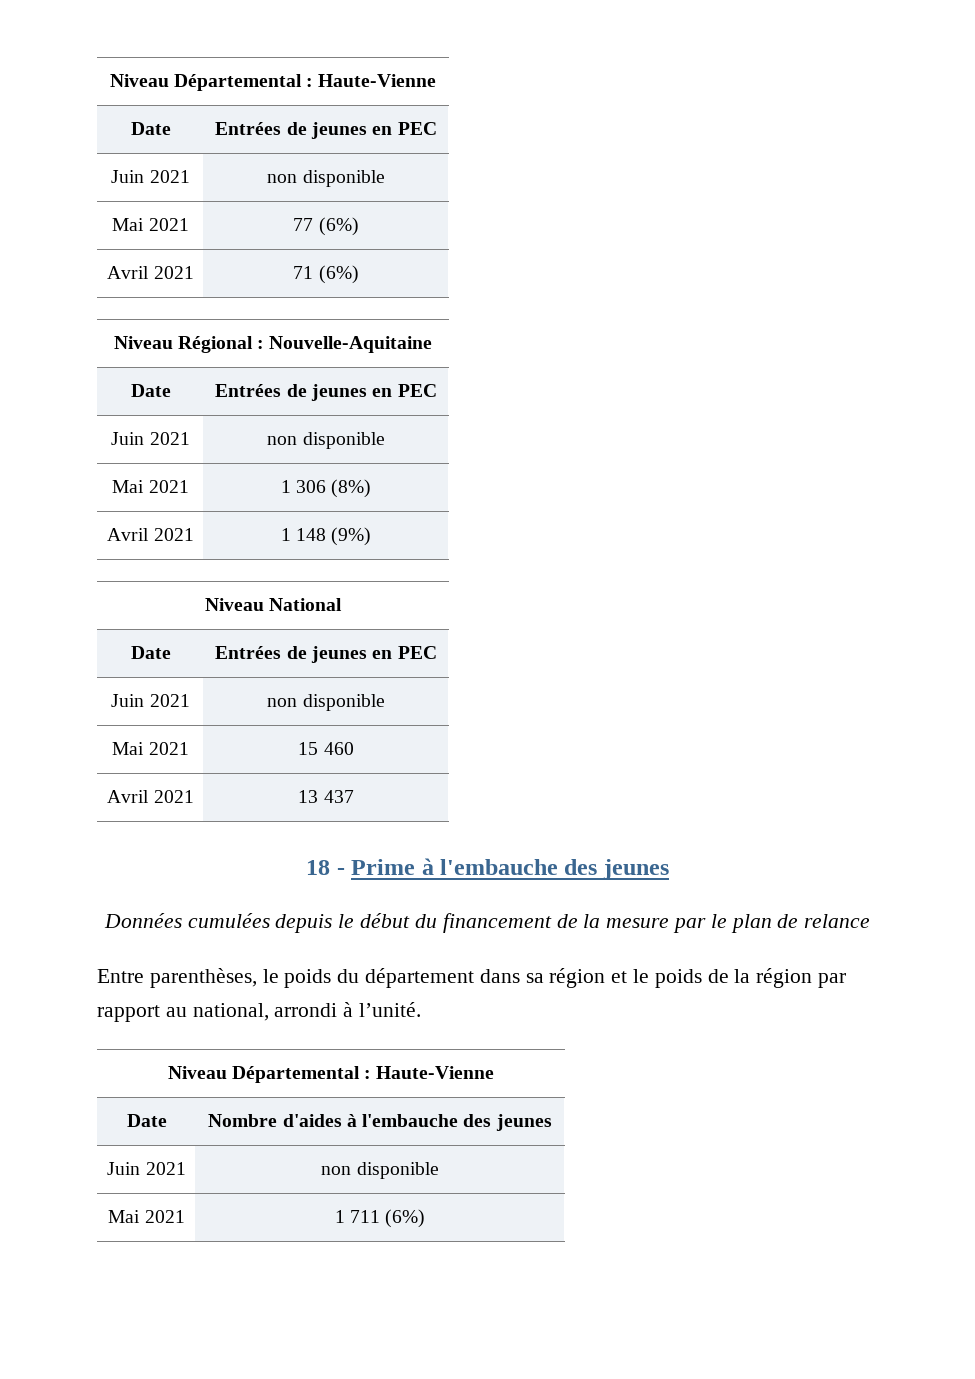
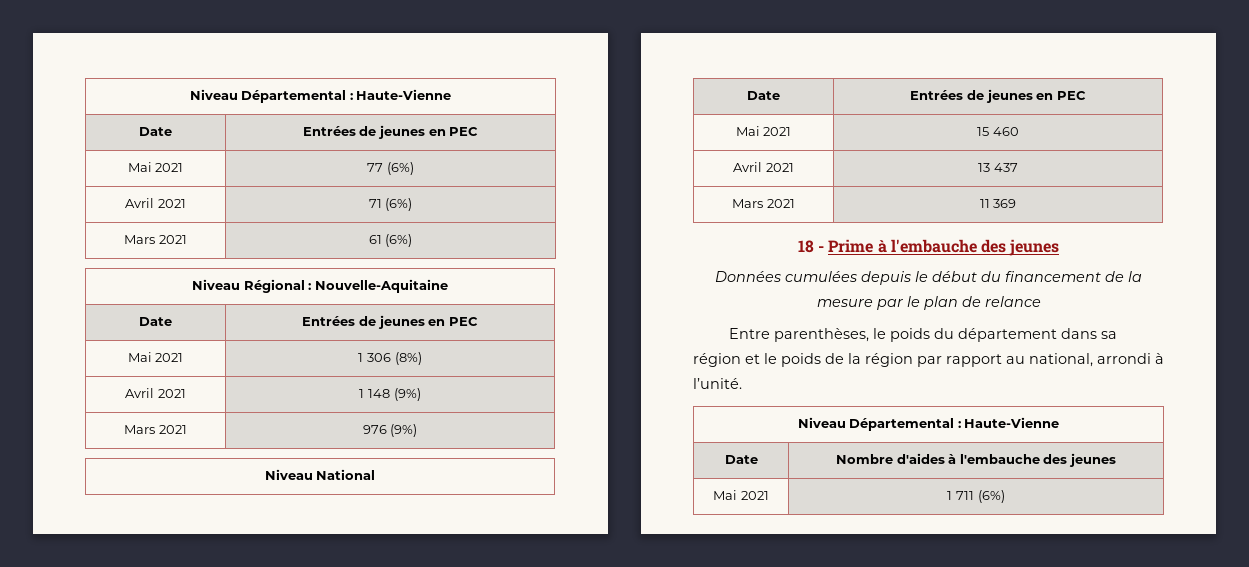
[111,170,190,183] [267,170,385,187] // Juin 2021 | non disponible -> (479, 131) none
(359, 274) none -> [124,235,187,244] [368,234,413,247] // Mars 2021 | 61 (6%)
[111,432,190,445] [267,432,385,449] // Juin 2021 | non disponible -> (478, 321) none
(372, 536) none -> [124,425,187,434] [362,424,418,437] // Mars 2021 | 976 (9%)
[111,694,190,707] [267,694,385,711] // Juin 2021 | non disponible -> (1086, 95) none
(354, 796) none -> [732,199,795,208] [979,199,1017,208] // Mars 2021 | 11 369
[107,1162,186,1175] [321,1162,439,1179] // Juin 2021 | non disponible -> (1116, 460) none

